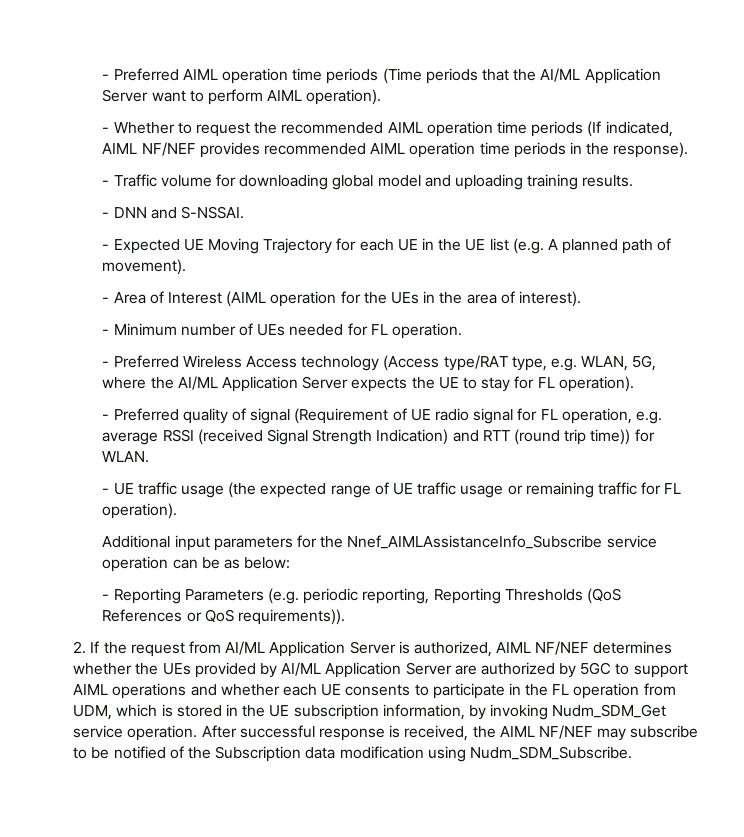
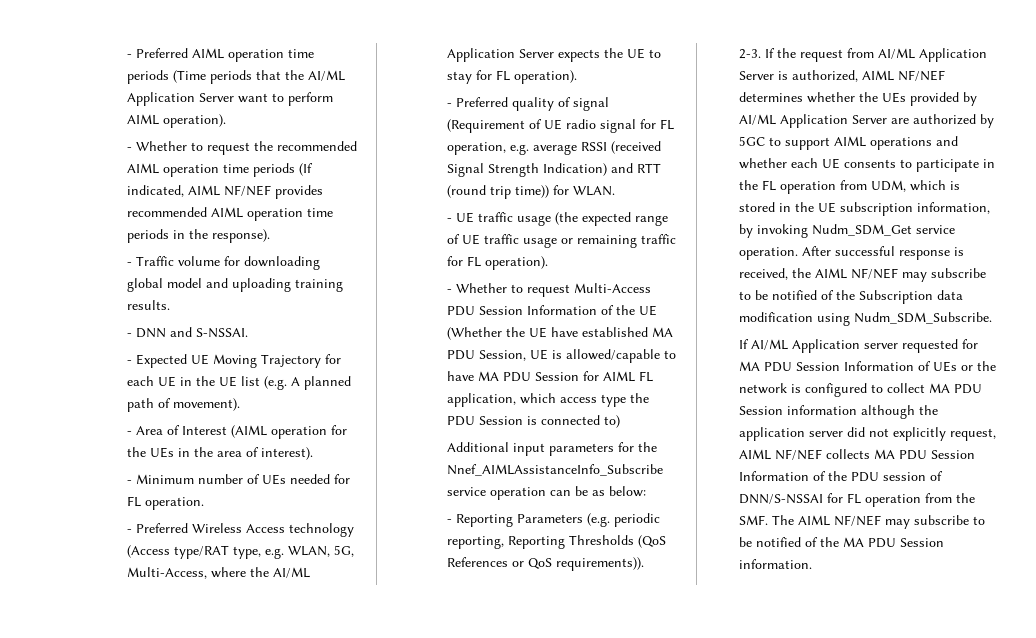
(657, 363) none -> [126,567,207,579] Multi-Access,
(178, 511) none -> [446,283,651,297] [446,305,657,316] [446,327,673,340] [446,349,676,363] [446,371,653,382] [446,393,649,407] [446,415,620,428] // - Whether to request Multi-Access PDU Session Information of the UE (Whether the UE have established MA PDU Session, UE is allowed/capable to have MA PDU Session for AIML FL application, which access type the PDU Session is connected to)
[73,641,87,654] 2. -> [739,49,762,59] 2-3.
(632, 753) none -> [739,339,979,353] [739,361,997,372] [739,383,983,397] [739,405,939,419] [739,427,997,441] [739,449,976,460] [739,471,944,482] [739,493,976,507] [739,515,986,529] [739,537,945,548] [739,559,813,569] // If AI/ML Application server requested for MA PDU Session Information of UEs or the network is configured to collect MA PDU Session information although the application server did not explicitly request, AIML NF/NEF collects MA PDU Session Information of the PDU session of DNN/S-NSSAI for FL operation from the SMF. The AIML NF/NEF may subscribe to be notified of the MA PDU Session information.

